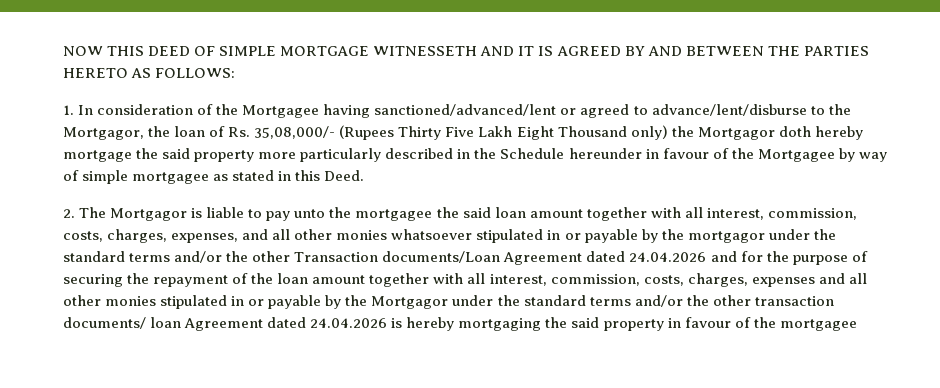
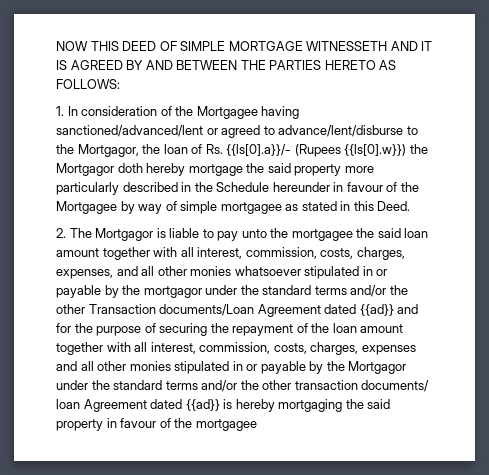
[254,125,668,140] 35,08,000/- (Rupees Thirty Five Lakh Eight Thousand only) -> [226,144,407,157] {{ls[0].a}}/- (Rupees {{ls[0].w}})
[629,252,707,262] 24.04.2026 -> [359,304,394,316] {{ad}}
[310,318,388,328] 24.04.2026 -> [185,399,220,411] {{ad}}

